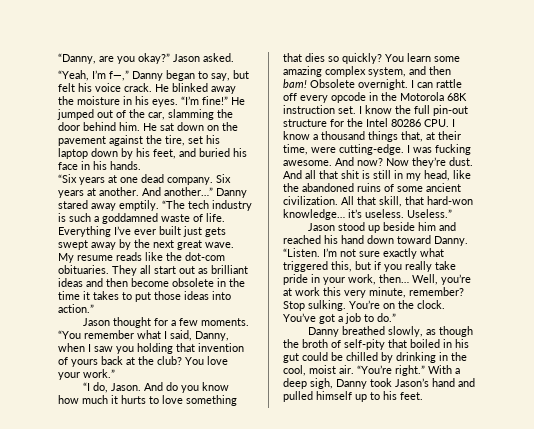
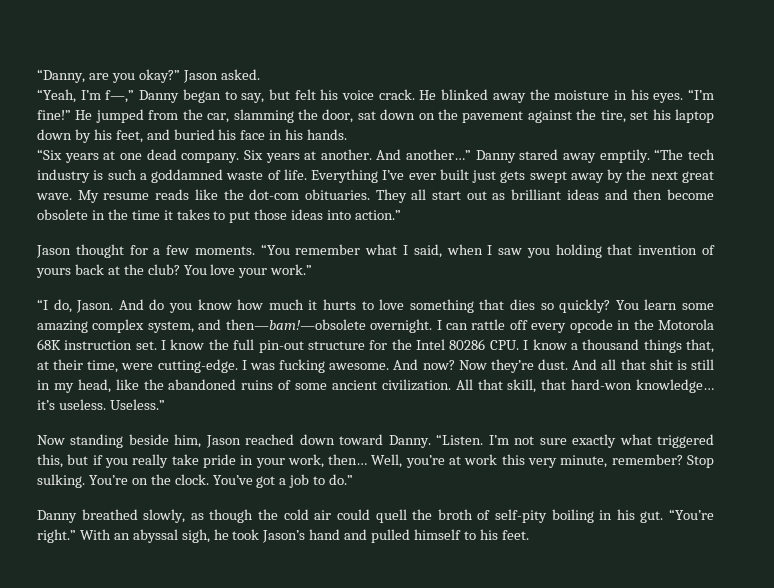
[97,110,126,118] out of -> [148,110,179,120] from
[58,122,157,131] door behind him. He -> [322,109,354,123] door,
[195,331,229,341] Danny, -> (442, 251) none
[429,66,451,75] [283,79,355,88] then bam! Obsolete -> [225,319,366,330] then—bam!—obsolete
[307,222,456,233] [283,235,364,244] Jason stood up beside him and reached his hand -> [37,434,295,448] Now standing beside him, Jason reached
[302,339,469,350] [283,352,467,363] [283,365,460,376] [283,378,367,389] broth of self-pity that boiled in his gut could be chilled by drinking in the cool, moist air. “You’re right.” With a deep sigh, Danny -> [283,509,714,523] [37,529,229,543] cold air could quell the broth of self-pity boiling in his gut. “You’re right.” With an abyssal sigh, he
[355,394,367,402] up -> (462, 534) none

